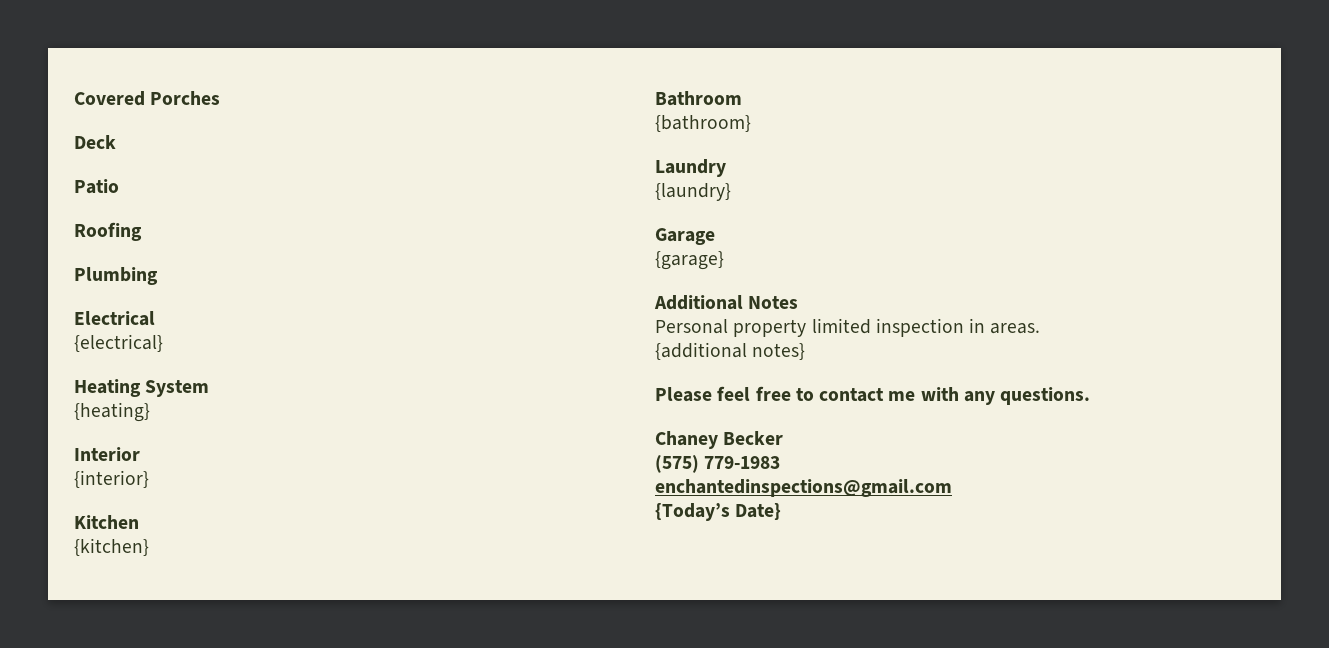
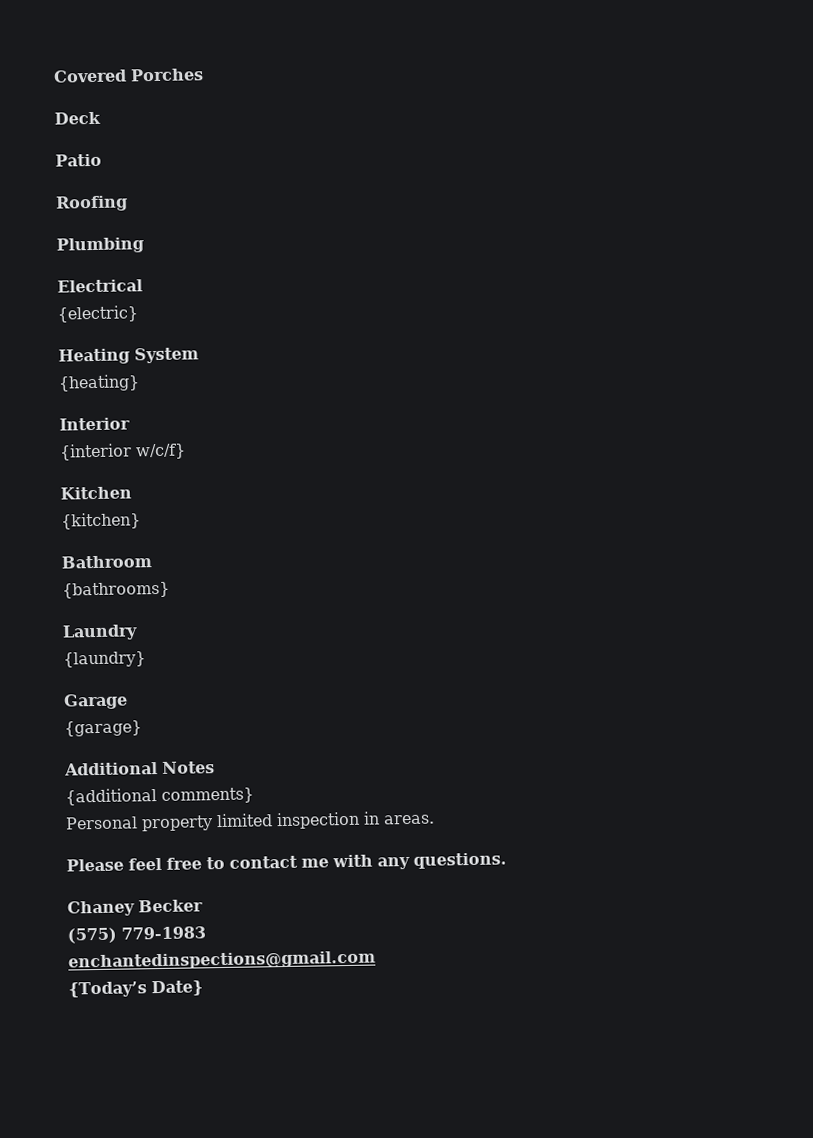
[74,334,163,352] {electrical} -> [57,305,138,323] {electric}
[74,470,149,488] {interior} -> [59,443,186,461] {interior w/c/f}
[655,115,751,132] {bathroom} -> [62,581,170,599] {bathrooms}
(799, 302) none -> [65,787,254,806] // {additional comments}
[655,342,806,360] // {additional notes} -> (435, 819) none

